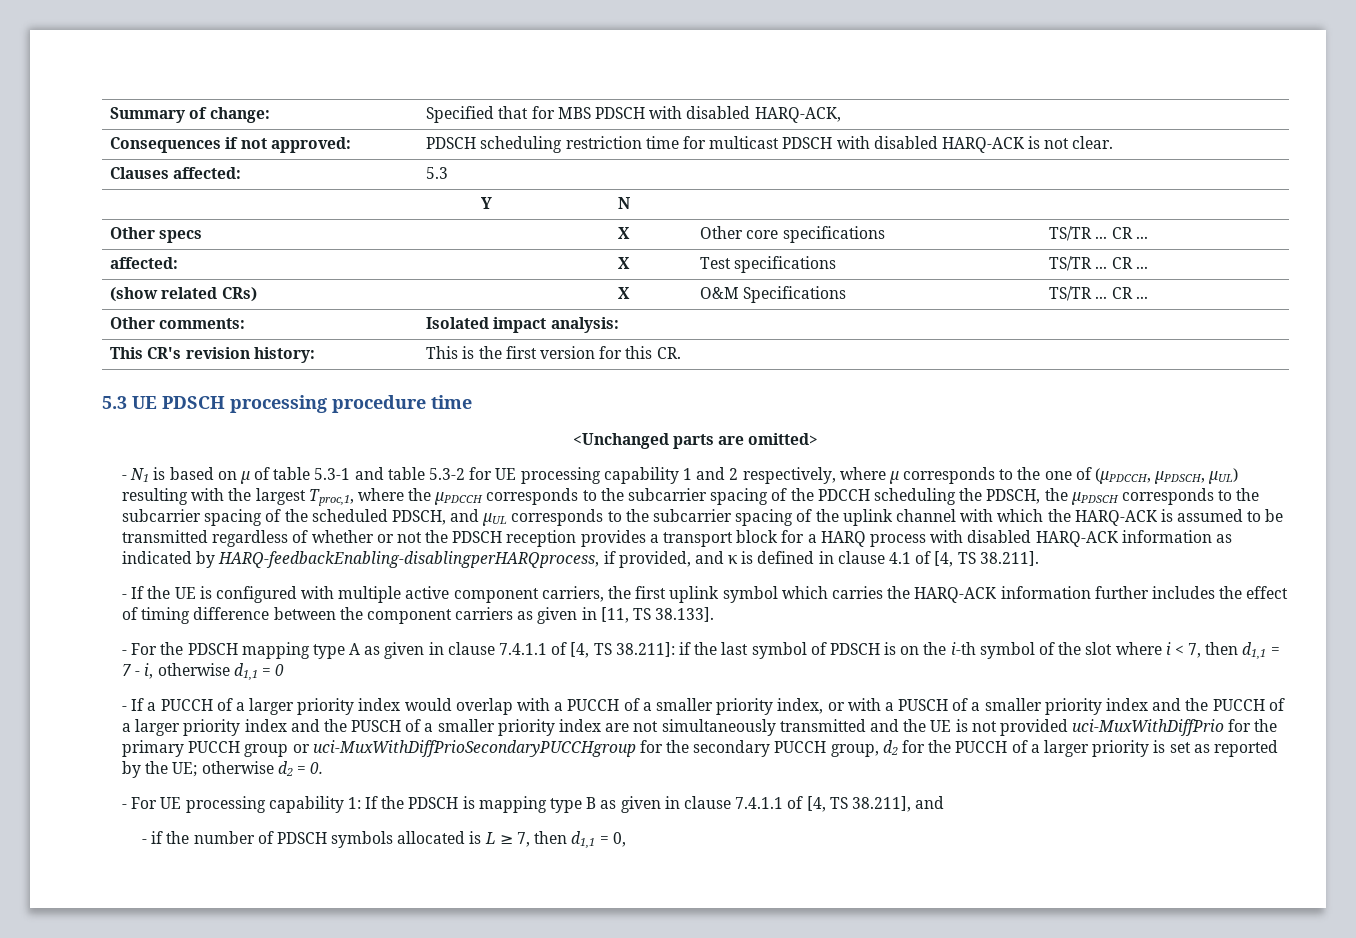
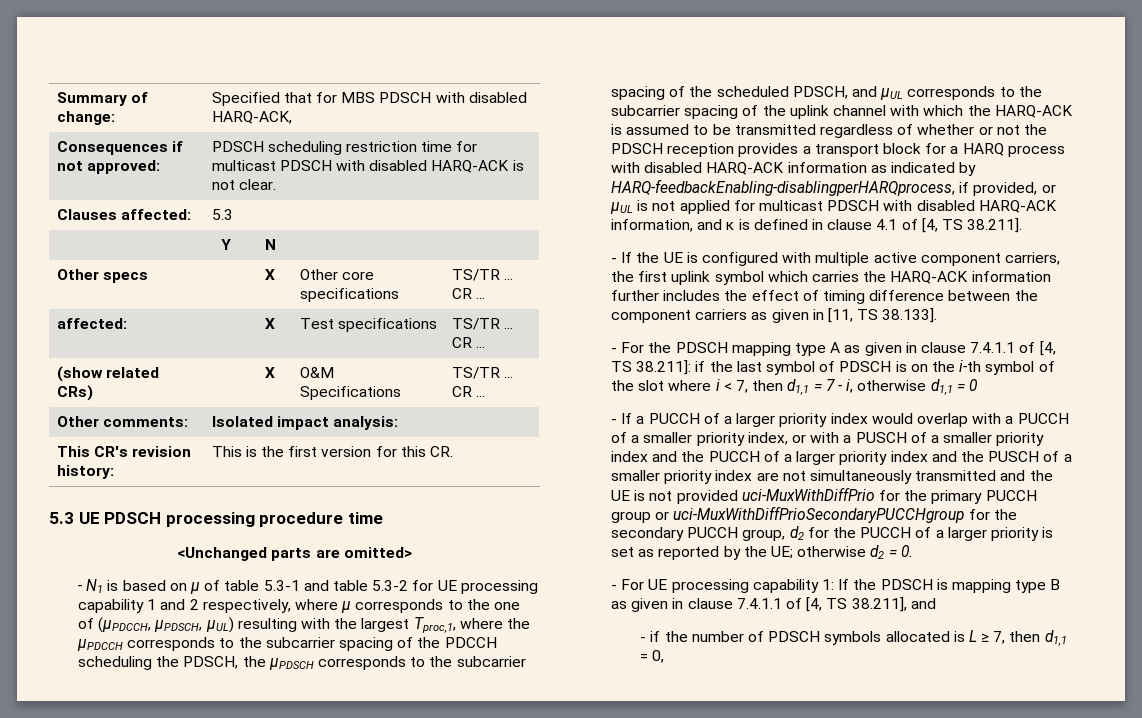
(691, 559) none -> [1041,184,1056,193] [610,200,1057,214] [611,219,694,232] or µUL is not applied for multicast PDSCH with disabled HARQ-ACK information,

